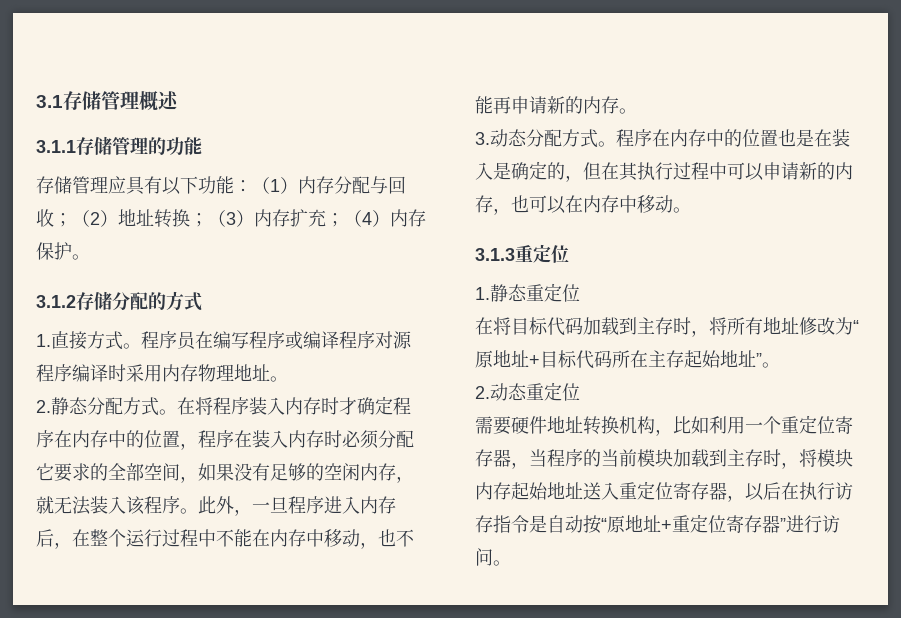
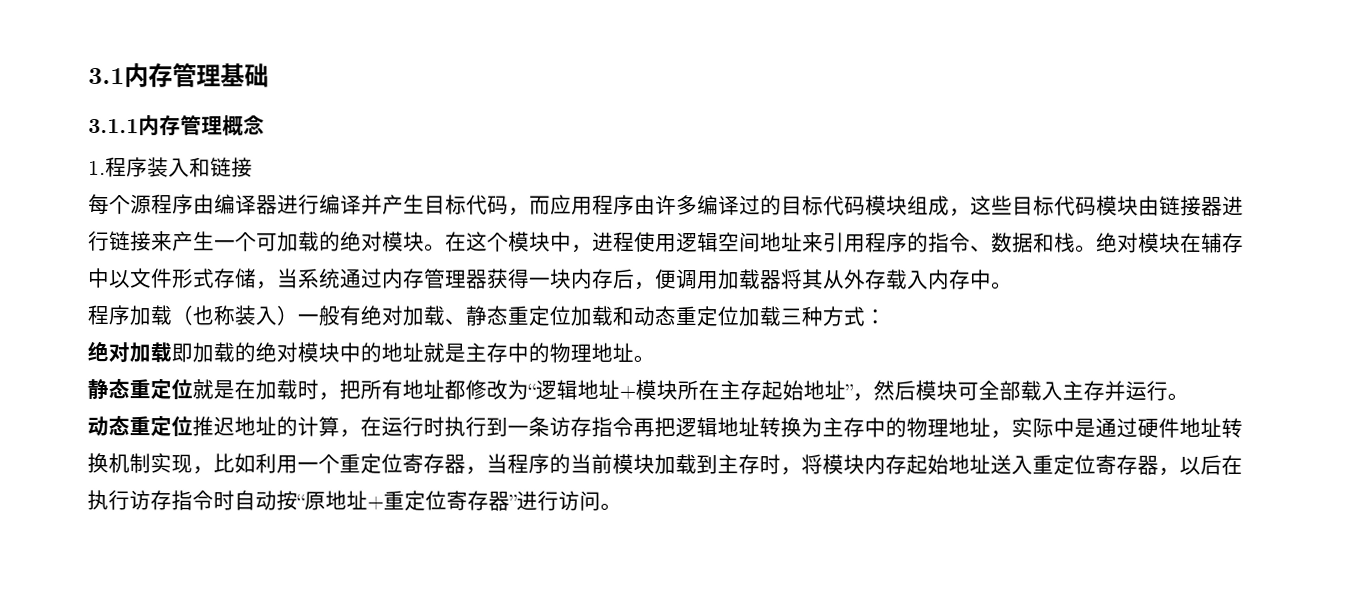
[63,91,179,111] [36,136,202,155] [36,176,406,195] [36,209,426,228] [36,242,90,260] [36,291,202,311] [36,331,412,350] [36,364,288,382] [36,396,411,416] [36,430,414,450] [36,463,414,483] [36,496,396,516] [36,529,414,549] [475,96,637,114] [475,129,850,148] [475,161,853,182] [475,195,691,215] [475,244,569,263] [475,283,580,302] [475,317,727,337] 存储管理概述 // 3.1.1存储管理的功能 // 存储管理应具有以下功能：（1）内存分配与回收；（2）地址转换；（3）内存扩充；（4）内存保护。 // 3.1.2存储分配的方式 // 1.直接方式。程序员在编写程序或编译程序对源程序编译时采用内存物理地址。 // 2.静态分配方式。在将程序装入内存时才确定程序在内存中的位置，程序在装入内存时必须分配它要求的全部空间，如果没有足够的空闲内存，就无法装入该程序。此外，一旦程序进入内存后，在整个运行过程中不能在内存中移动，也不能再申请新的内存。 // 3.动态分配方式。程序在内存中的位置也是在装入是确定的，但在其执行过程中可以申请新的内存，也可以在内存中移动。 // 3.1.3重定位 // 1.静态重定位 // 在将目标代码加载到主存时，将 -> [124,63,269,88] [88,115,265,137] [88,157,253,178] [88,193,1244,217] [88,230,1244,253] [88,267,1013,290] [87,304,886,327] [87,340,655,363] [87,378,361,401] 内存管理基础 // 3.1.1内存管理概念 // 1.程序装入和链接 // 每个源程序由编译器进行编译并产生目标代码，而应用程序由许多编译过的目标代码模块组成，这些目标代码模块由链接器进行链接来产生一个可加载的绝对模块。在这个模块中，进程使用逻辑空间地址来引用程序的指令、数据和栈。绝对模块在辅存中以文件形式存储，当系统通过内存管理器获得一块内存后，便调用加载器将其从外存载入内存中。 // 程序加载（也称装入）一般有绝对加载、静态重定位加载和动态重定位加载三种方式： // 绝对加载即加载的绝对模块中的地址就是主存中的物理地址。 // 静态重定位就是在加载时，把
(799, 325) none -> [444,379,466,400] 都
[475,350,612,369] 原地址+目标代码 -> [535,379,678,401] 逻辑地址+模块
[762,362,780,368] [475,382,580,401] [475,416,511,435] 。 // 2.动态重定位 // 需要 -> [852,380,1189,402] [87,415,1138,439] ，然后模块可全部载入主存并运行。 // 动态重定位推迟地址的计算，在运行时执行到一条访存指令再把逻辑地址转换为主存中的物理地址，实际中是通过
[637,416,655,434] 构 -> [129,453,193,474] 制实现
[529,515,547,533] 是 -> [213,490,235,511] 时

